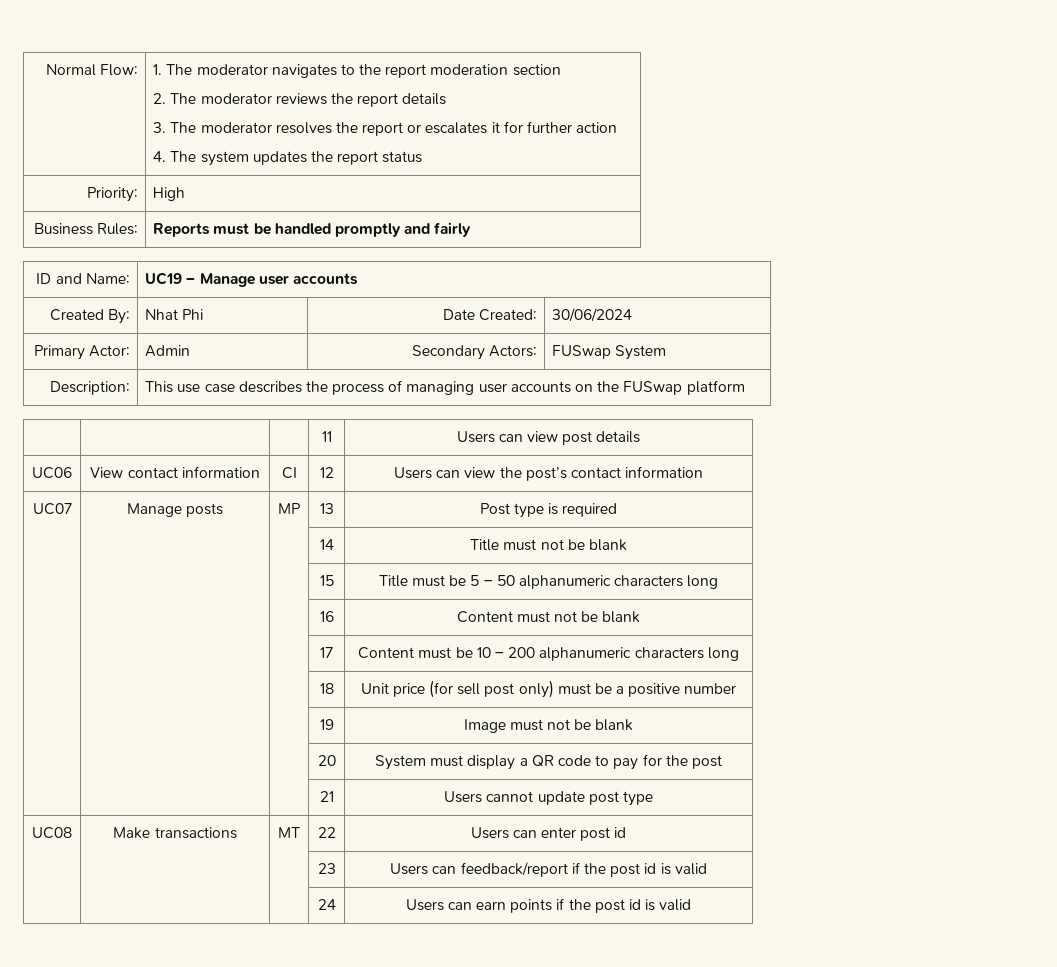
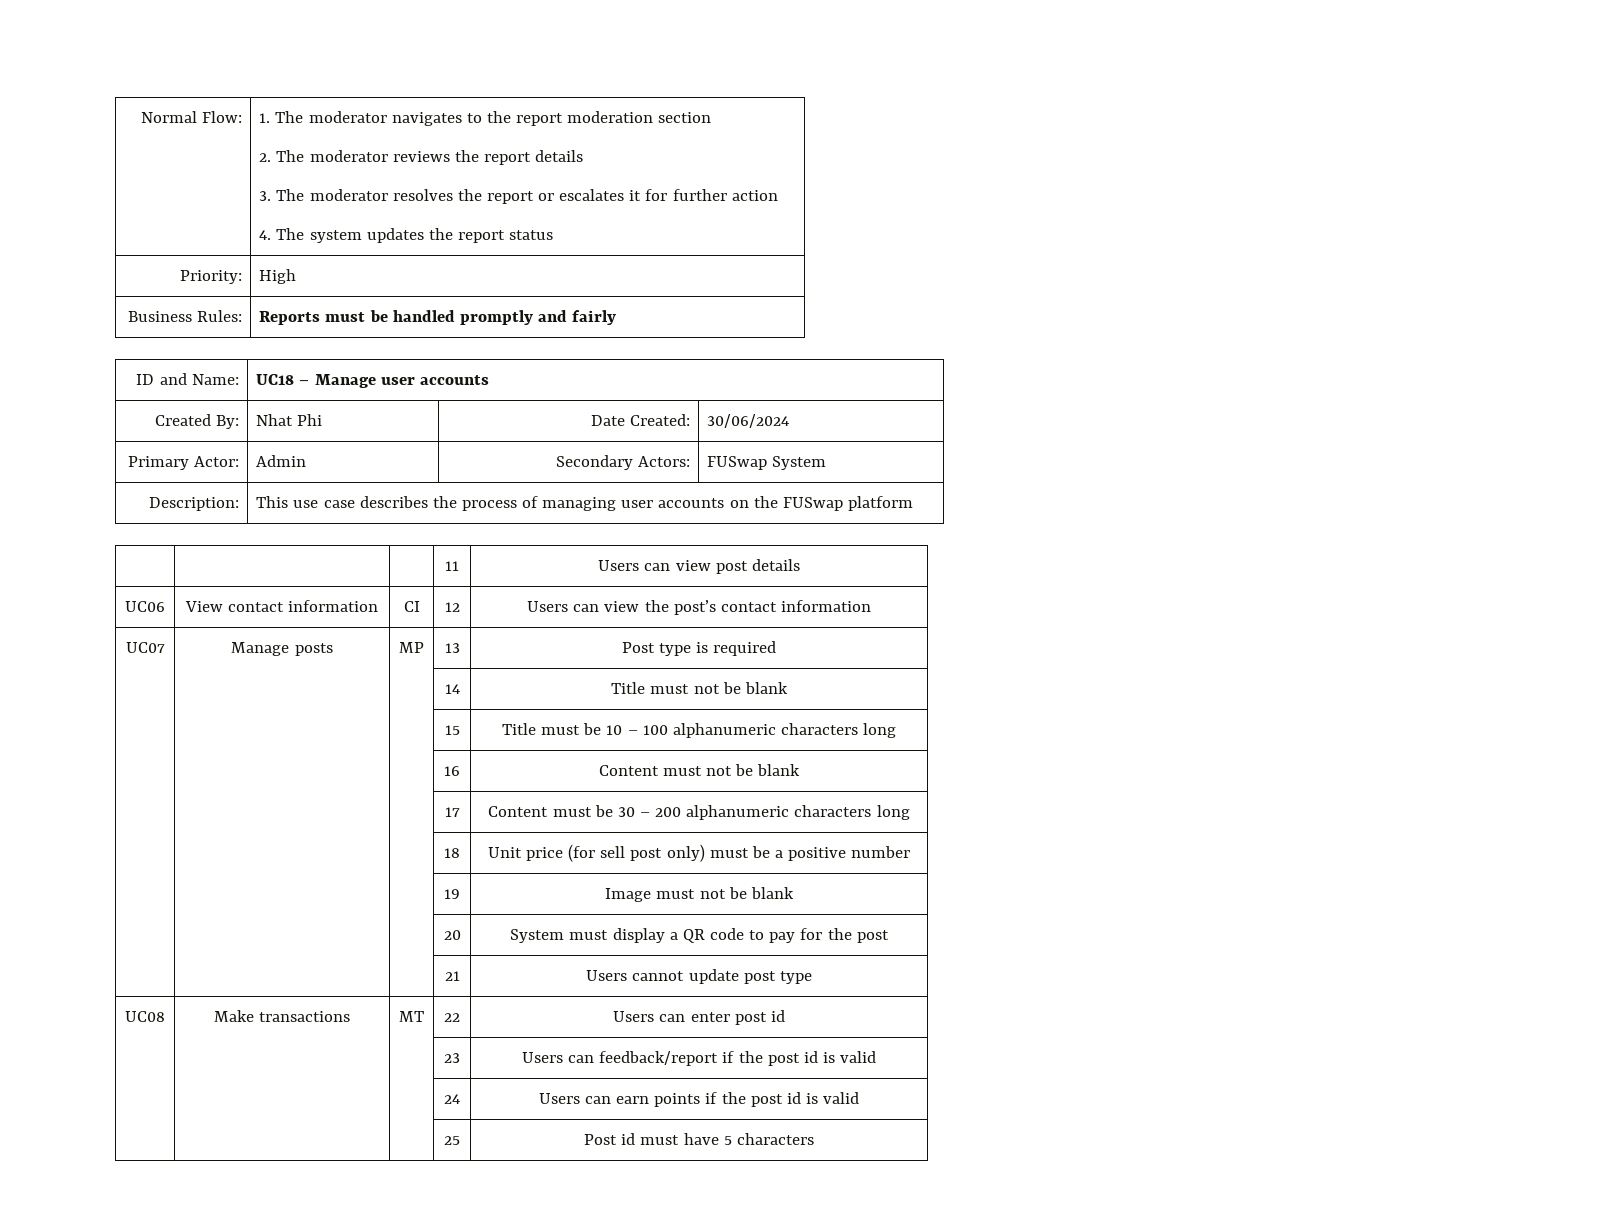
[145,272,183,285] UC19 -> [256,374,295,385] UC18
[470,575,515,586] 5 – 50 -> [606,725,668,735] 10 – 100
[476,647,491,658] 10 -> [617,807,635,817] 30
(692, 905) none -> [444,1136,460,1145] [584,1133,814,1145] // | | | 25 | Post id must have 5 characters

